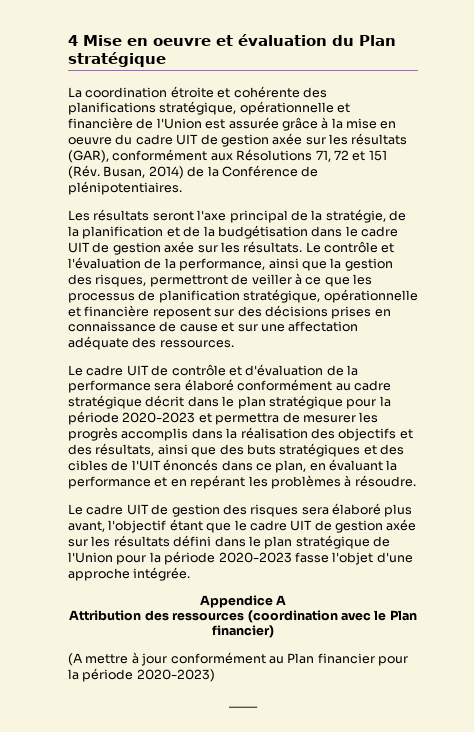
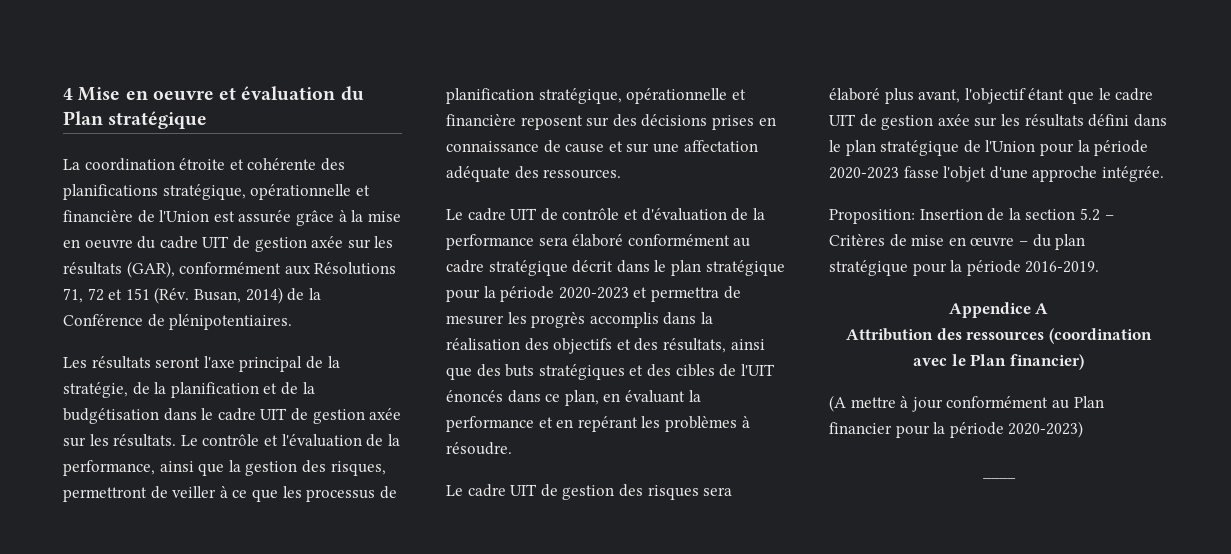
(191, 574) none -> [829,208,1114,224] [829,234,1086,250] [829,260,1100,276] // Proposition: Insertion de la section 5.2 – Critères de mise en œuvre – du plan stratégique pour la période 2016-2019.

